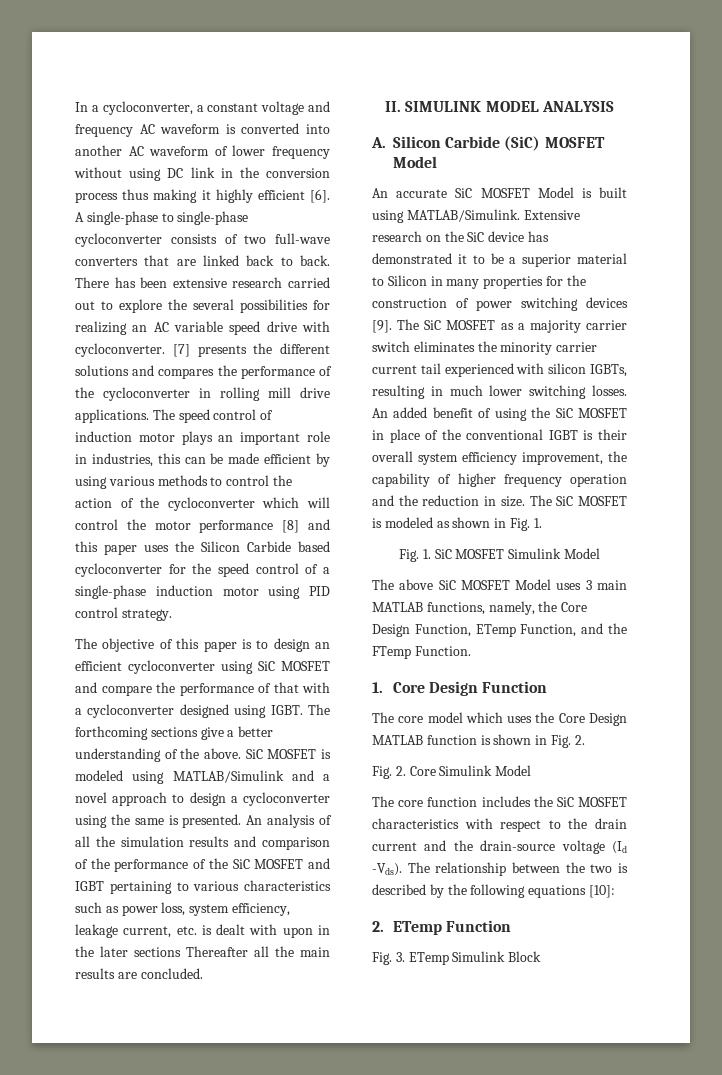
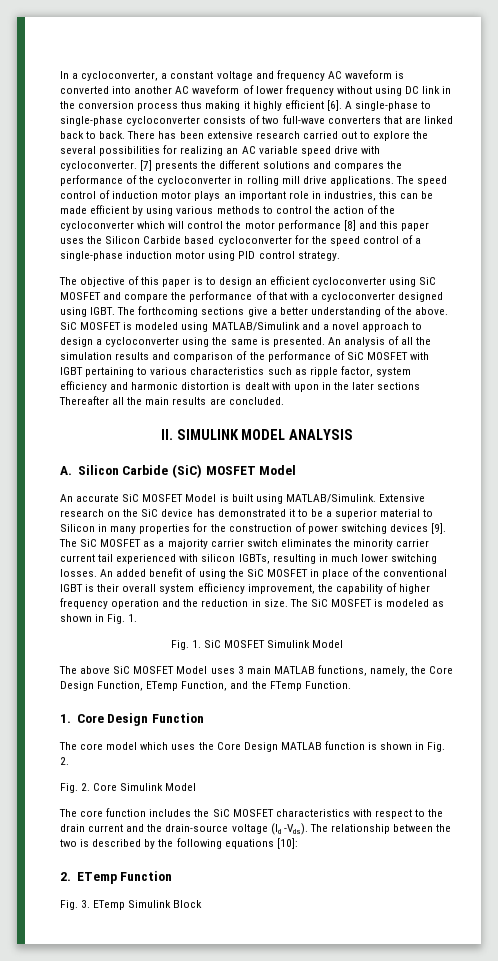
[208,858,330,869] the SiC MOSFET and -> [346,352,430,360] SiC MOSFET with
[121,902,290,916] [75,924,197,938] power loss, system efficiency, leakage current, etc. -> [309,366,411,377] [60,381,230,392] ripple factor, system efficiency and harmonic distortion

